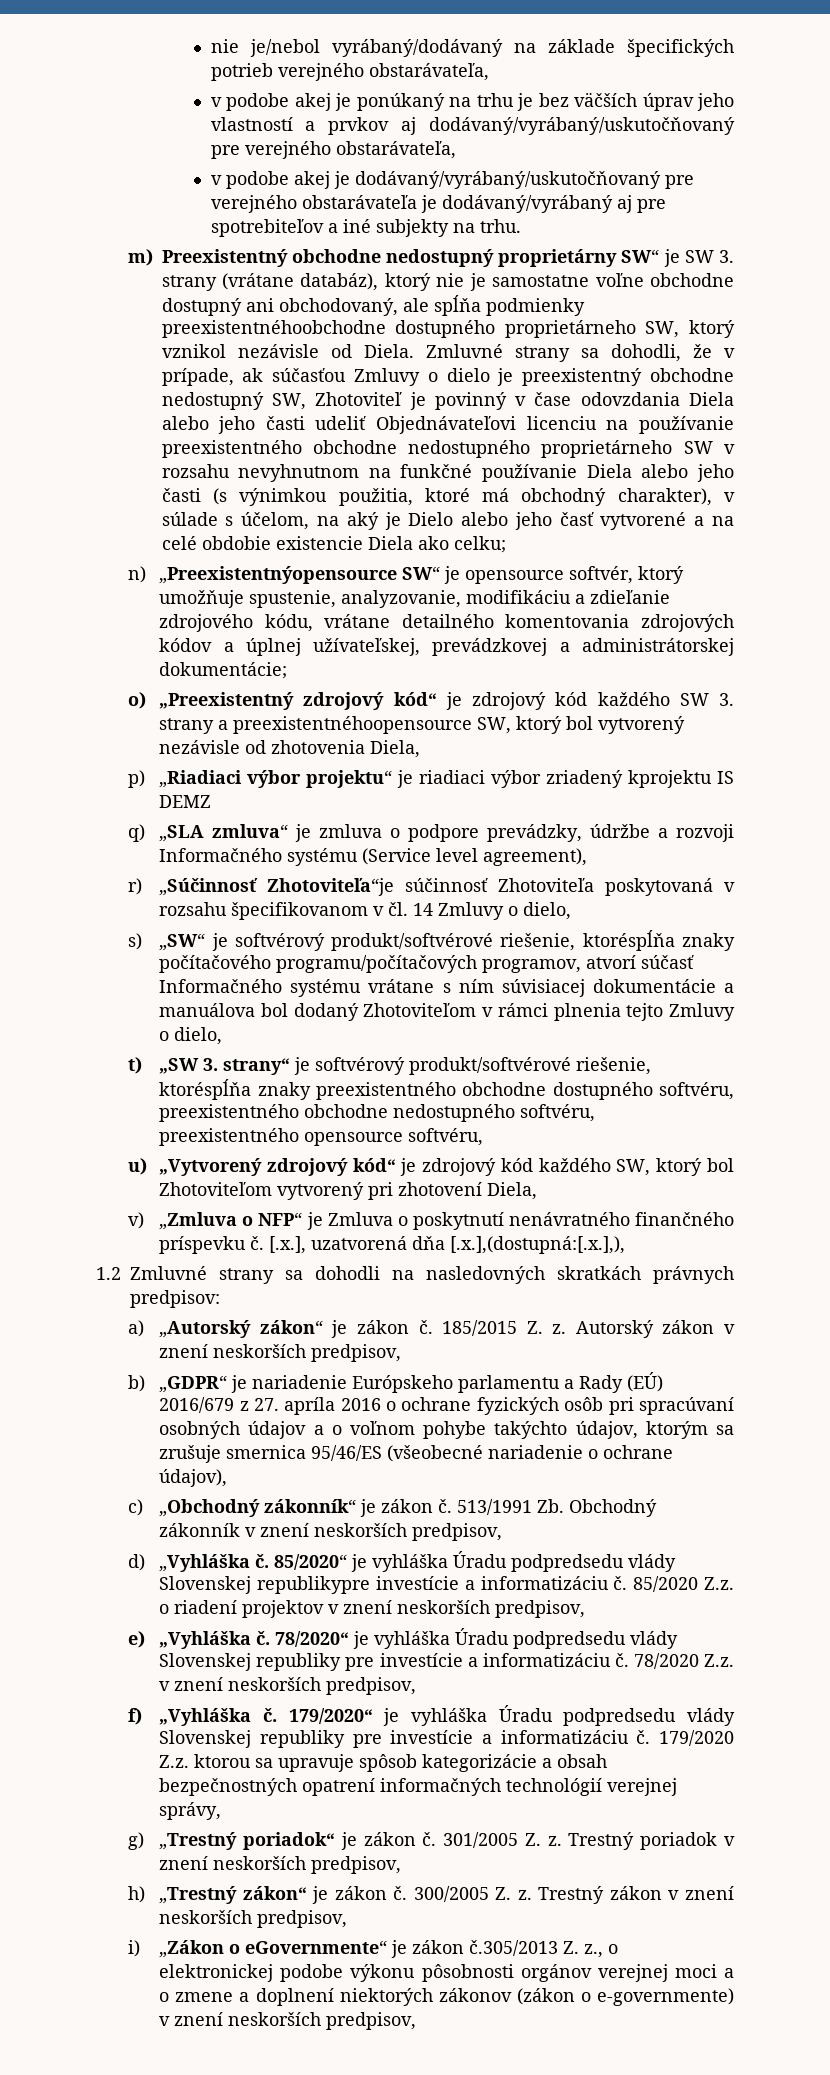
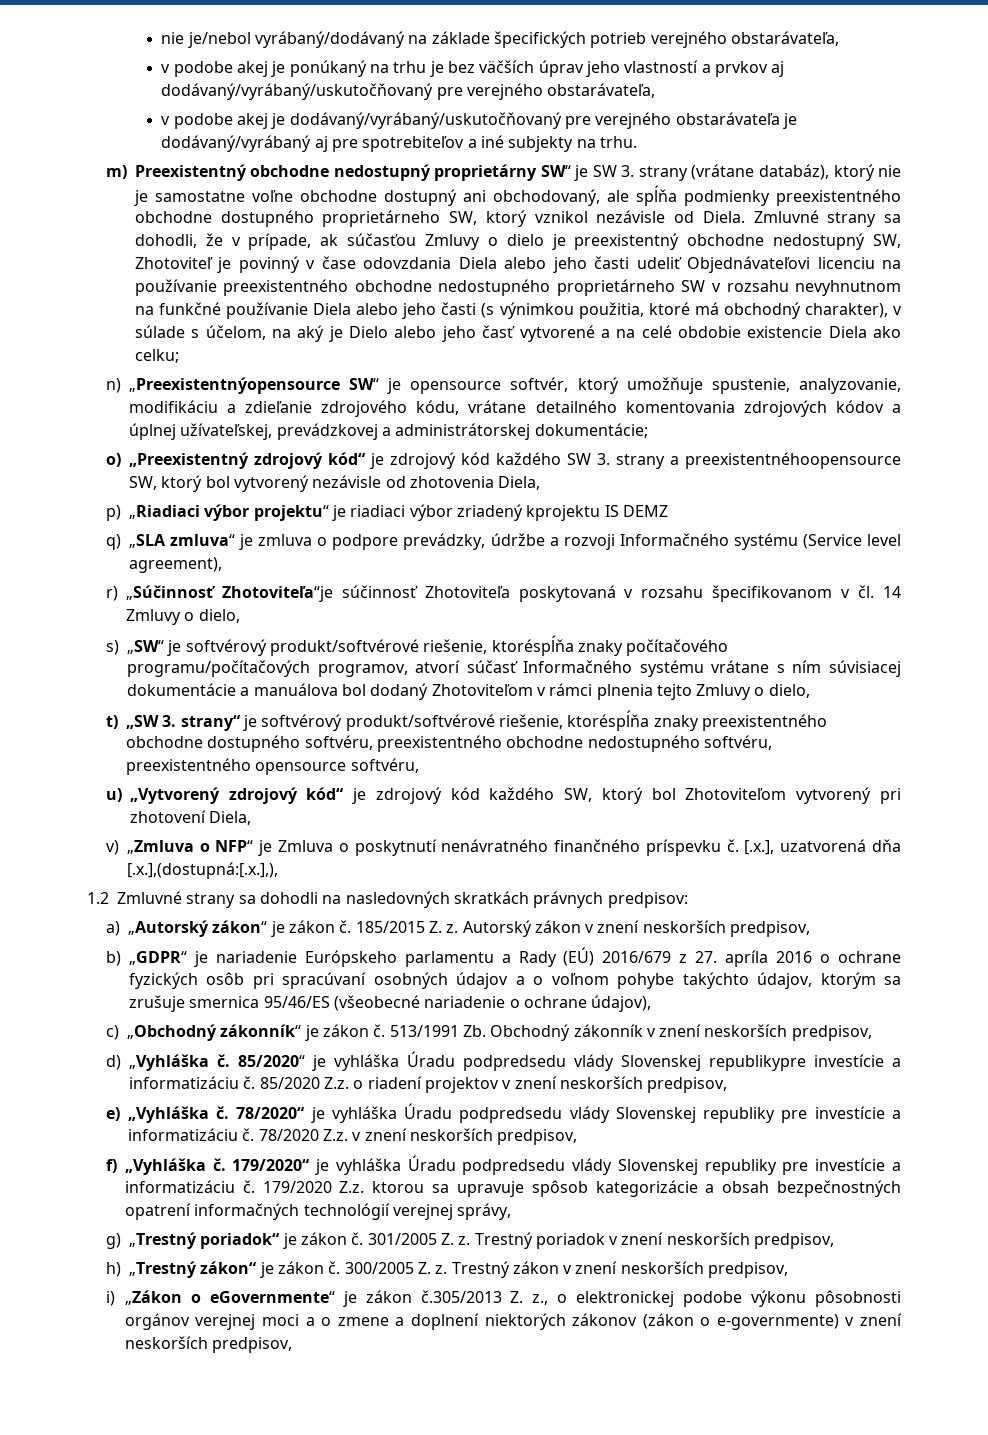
[161,320,386,338] preexistentnéhoobchodne -> [776,189,901,206] [134,211,212,223] preexistentného obchodne

